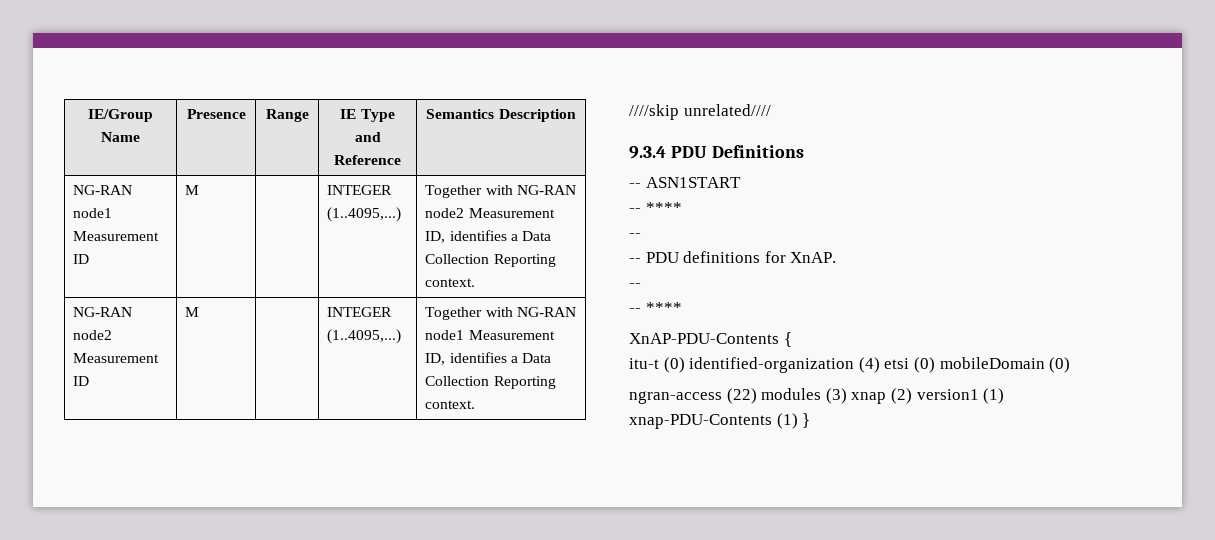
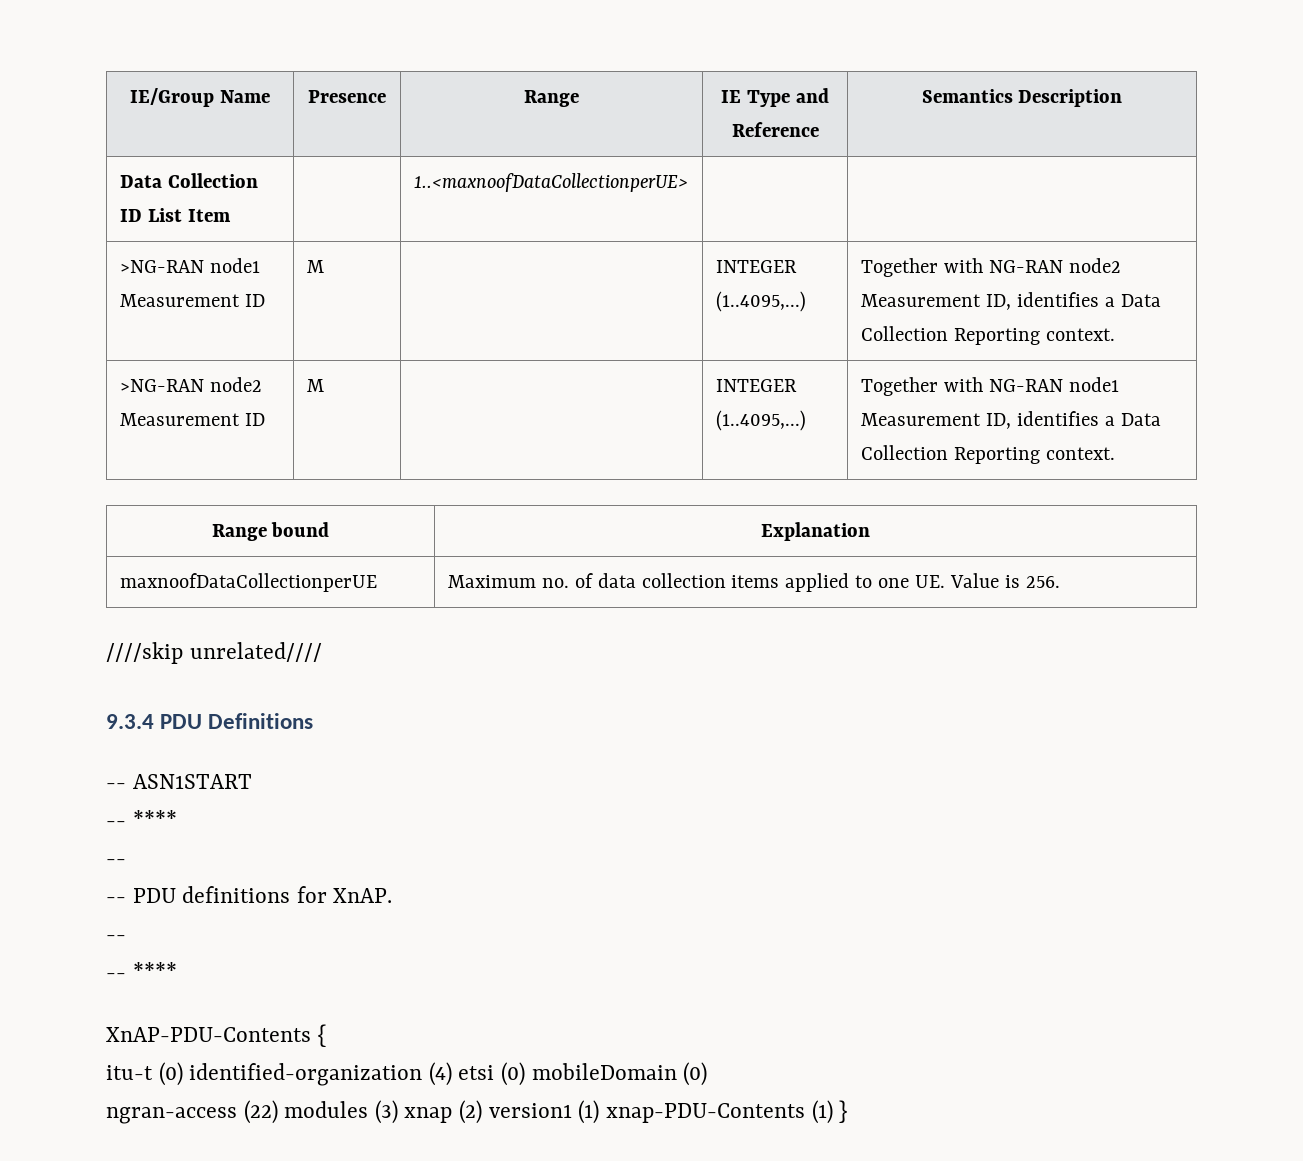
[73,185,133,195] NG-RAN -> [119,173,258,188] [119,208,231,222] [413,173,688,192] [119,260,204,273] Data Collection ID List Item | | 1..<maxnoofDataCollectionperUE> | | // >NG-RAN
[73,307,133,317] NG-RAN -> [119,379,204,392] >NG-RAN
(476, 404) none -> [211,522,330,541] [761,522,870,541] [119,573,377,592] [447,573,1061,592] // Range bound | Explanation // maxnoofDataCollectionperUE | Maximum no. of data collection items applied to one UE. Value is 256.

